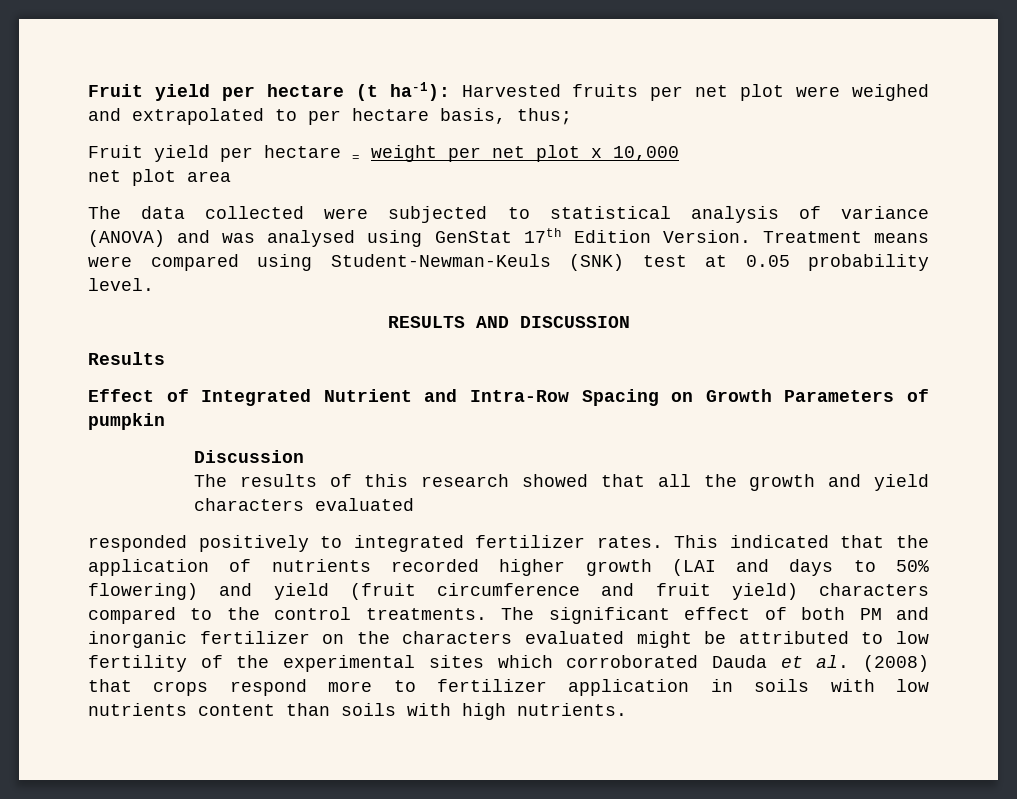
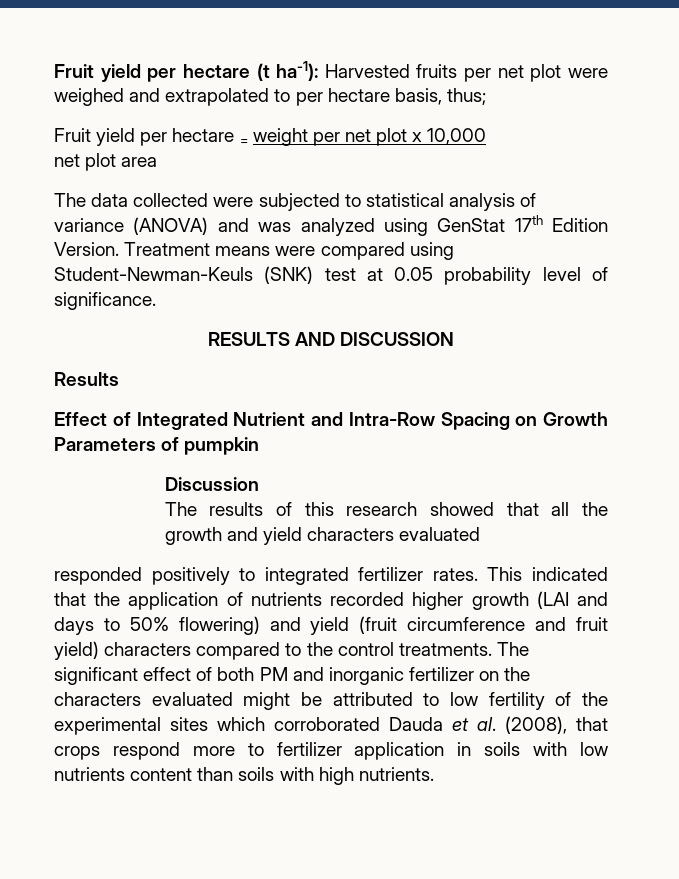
[267,230,356,247] analysed -> [300,218,375,236] analyzed
[88,278,154,291] level. -> [542,267,608,281] [54,292,156,310] level of significance.
[863,655,930,672] (2008) -> [505,716,567,734] (2008),

